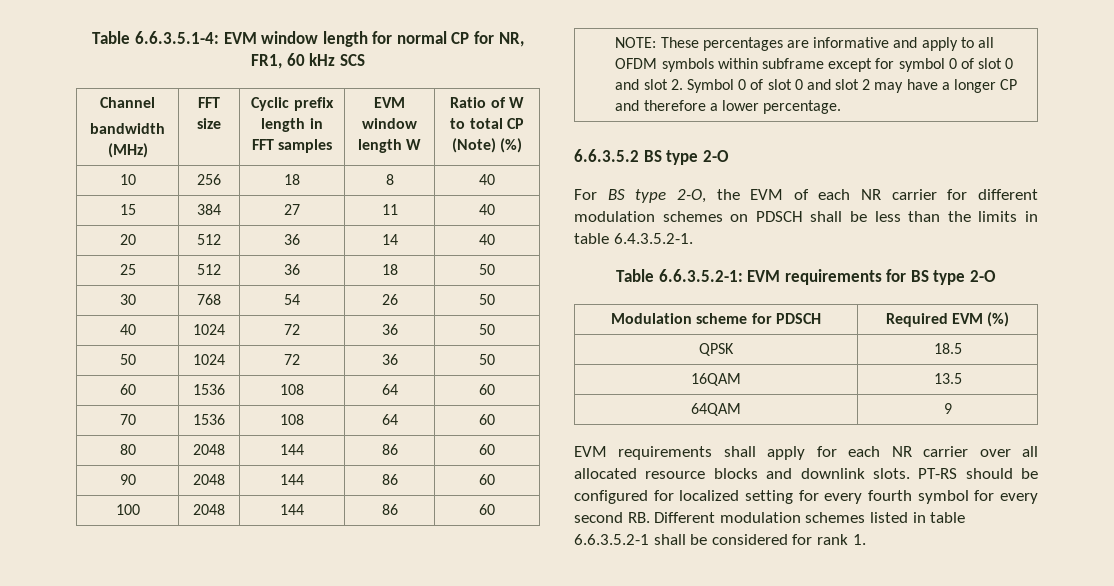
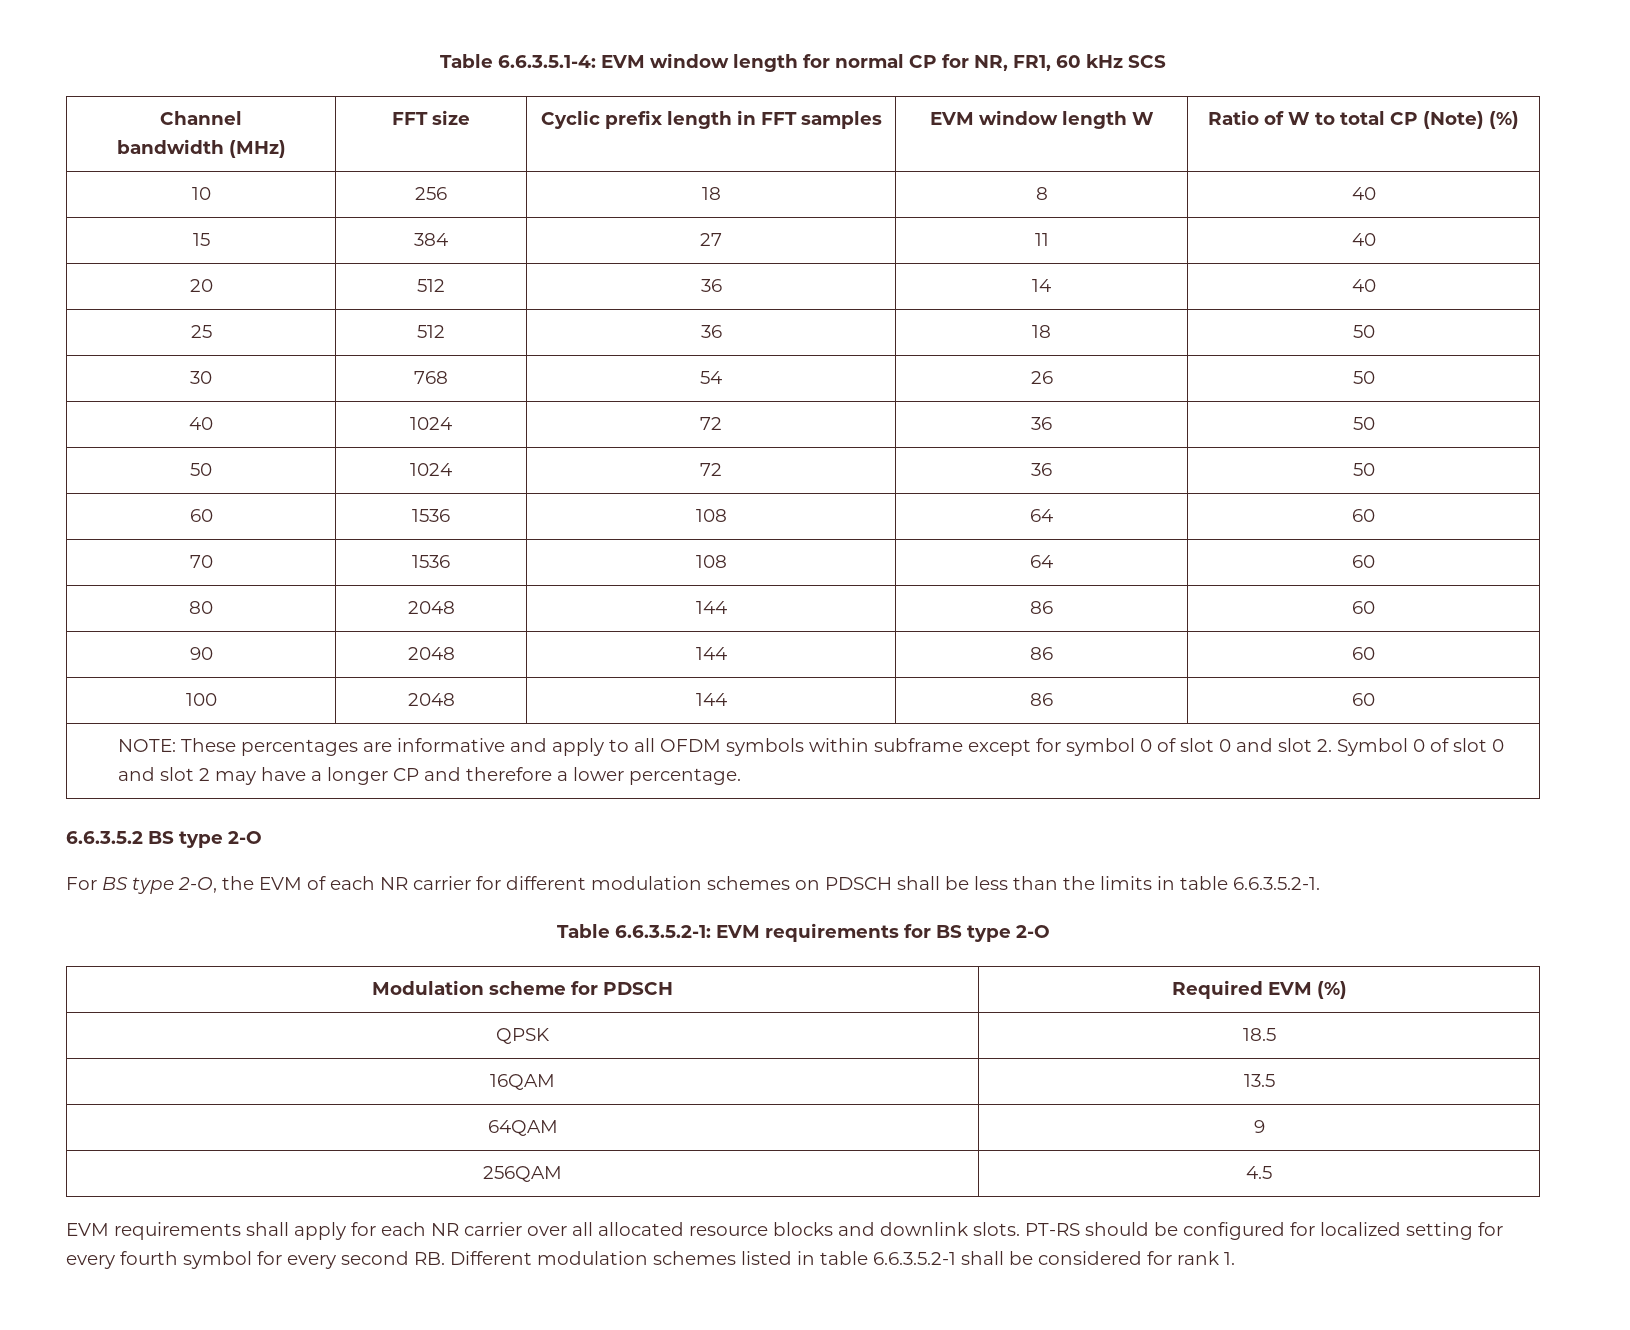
[613,233,693,244] 6.4.3.5.2-1. -> [1233,877,1320,890] 6.6.3.5.2-1.
(952, 408) none -> [483,1166,562,1182] [1246,1166,1272,1179] // 256QAM | 4.5

